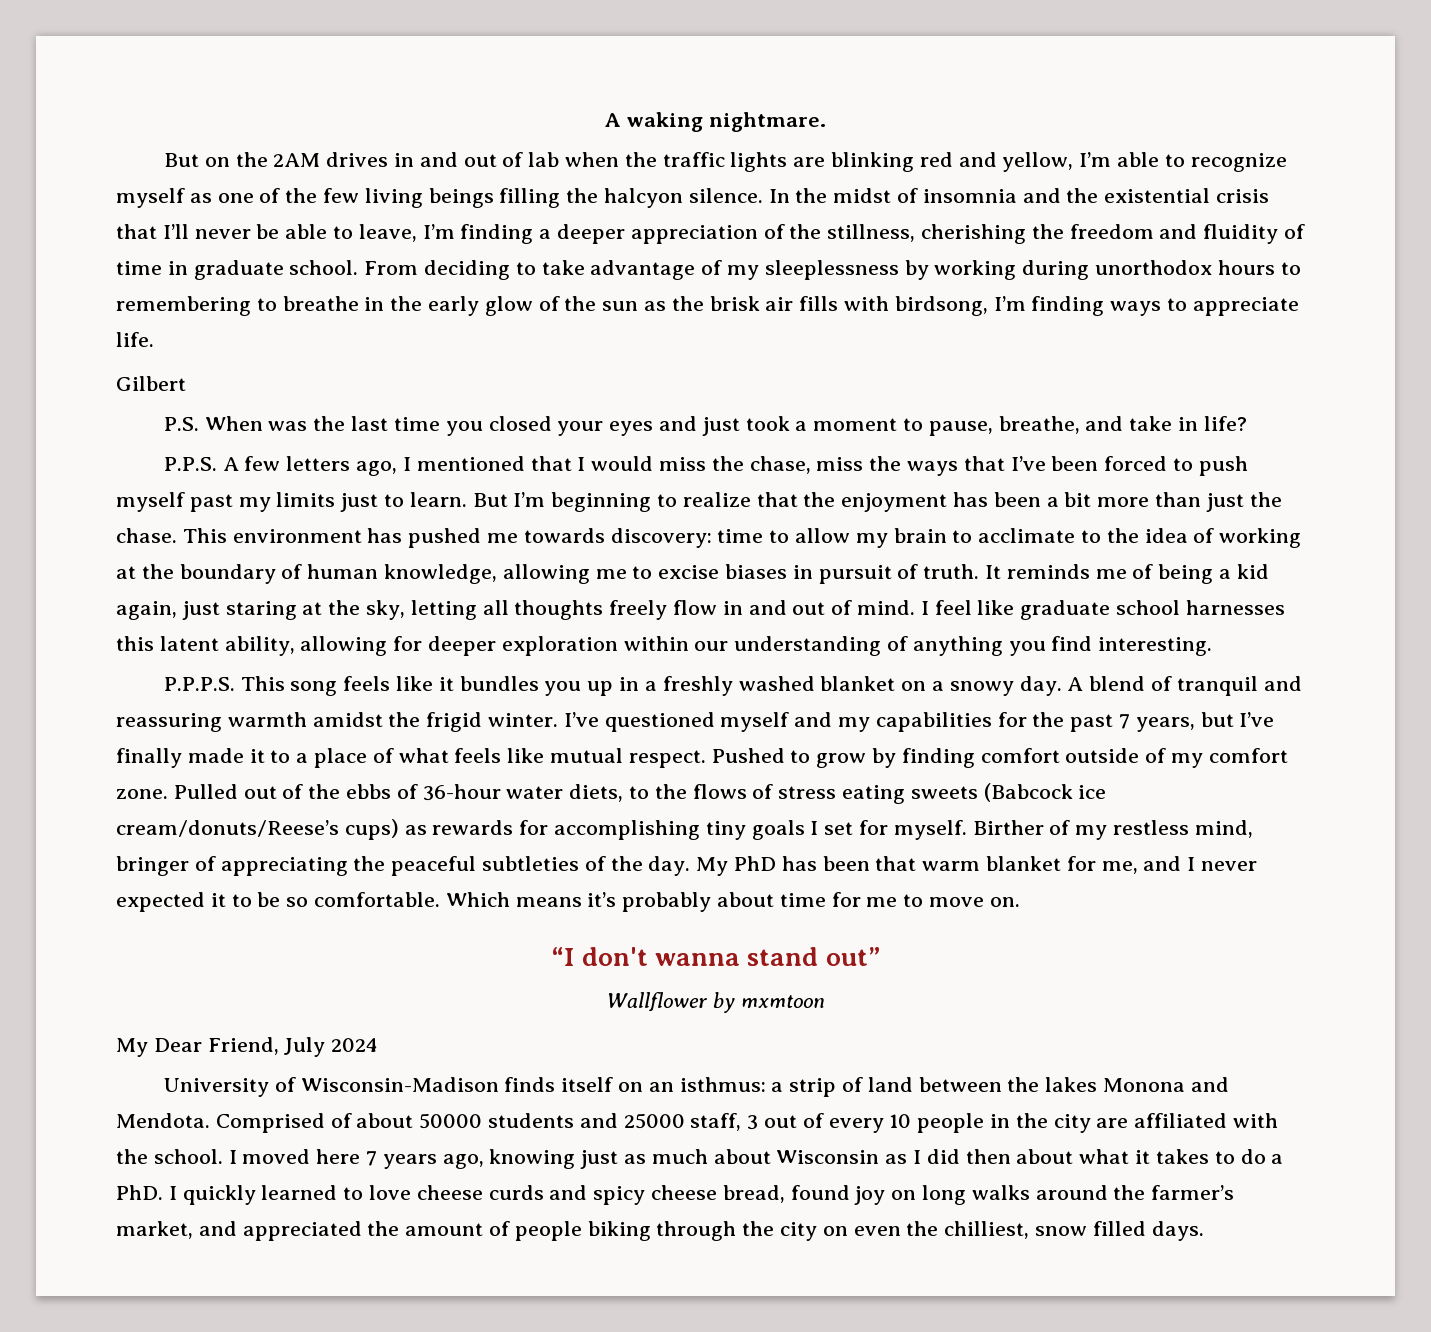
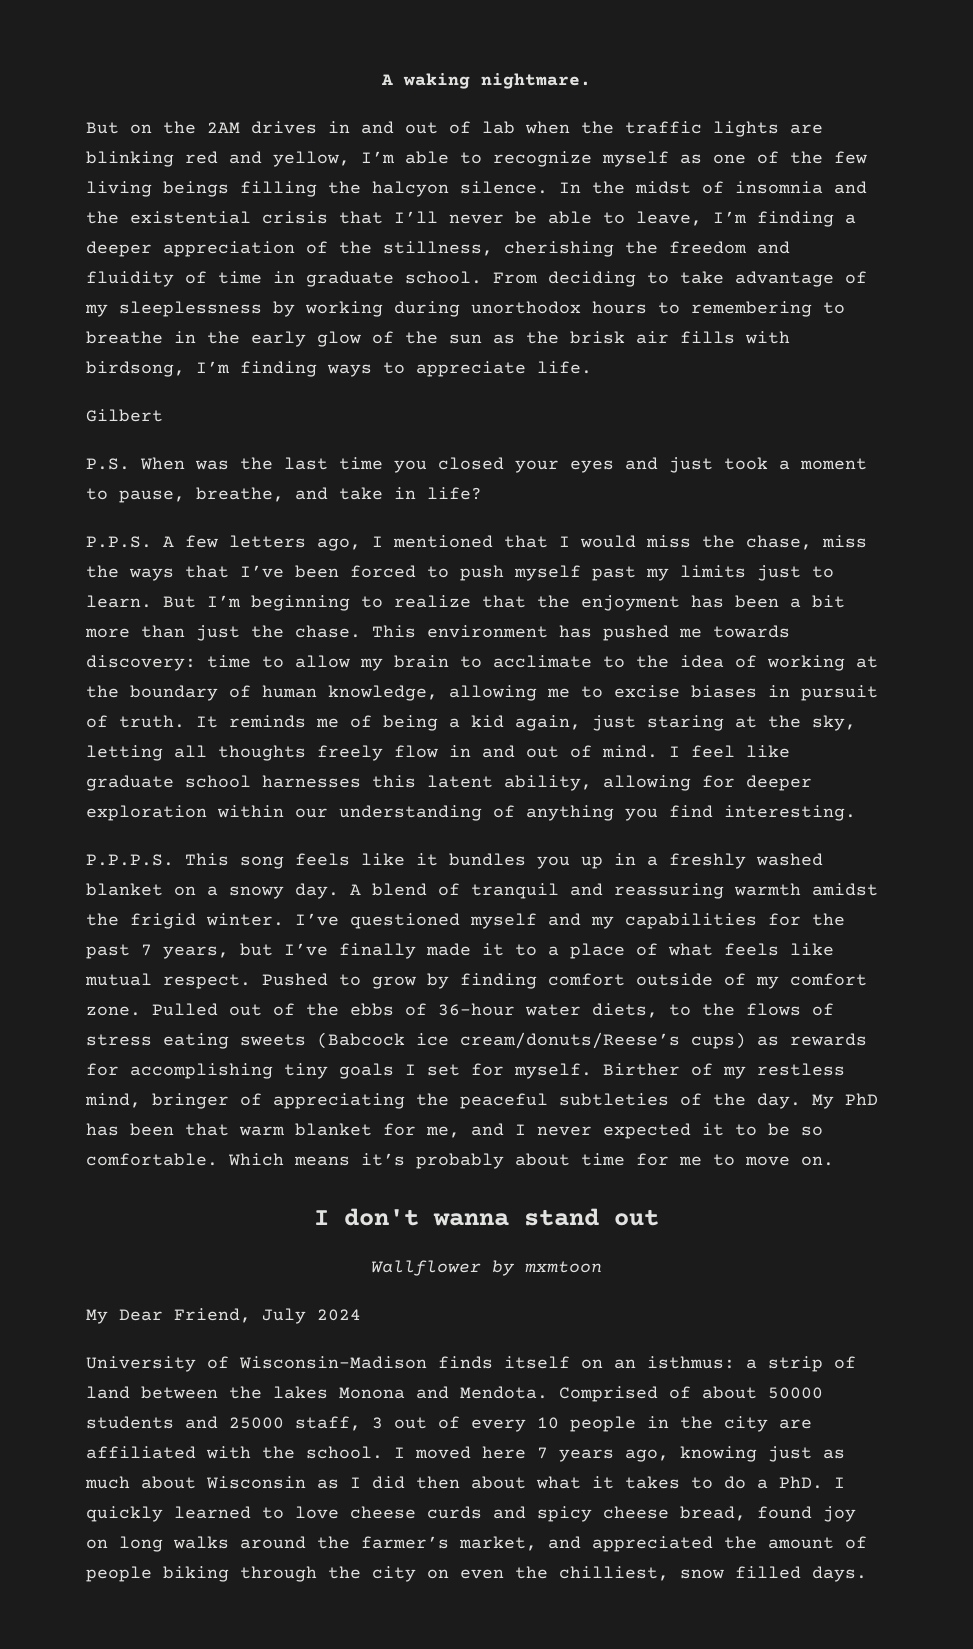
[551,947,575,966] “I -> [314,1210,329,1225] I
[825,947,880,966] out” -> [614,1209,659,1226] out

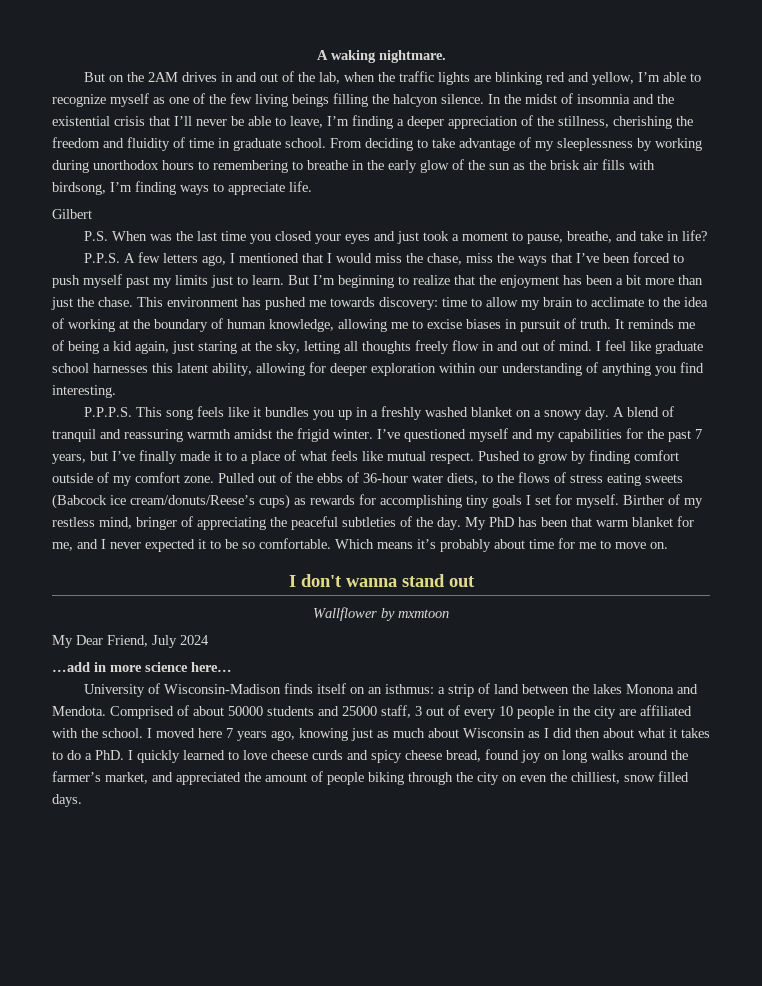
[482,121,515,134] lab -> [297,72,340,84] the lab,
(361, 1315) none -> [52,662,232,672] // …add in more science here…

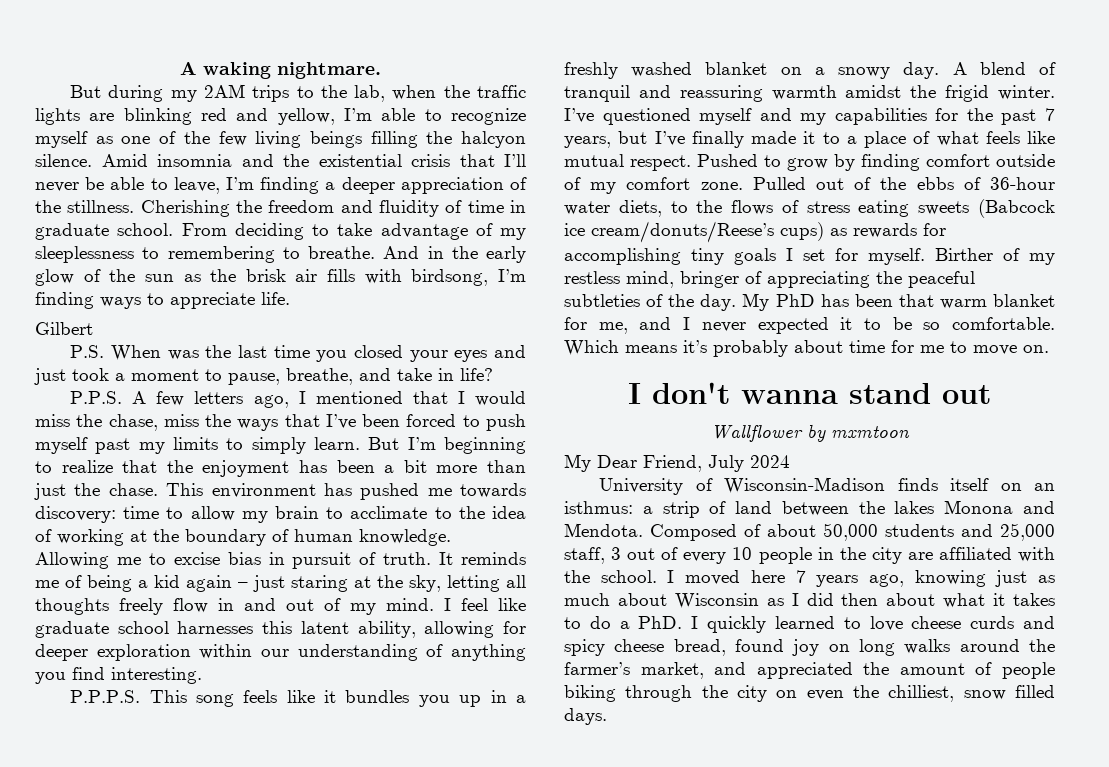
[108,71,294,82] on the 2AM drives in and out of -> [108,84,314,102] during my 2AM trips to
[488,93,573,104] In the midst of -> [101,154,148,167] Amid
[558,116,672,129] stillness, cherishing -> [67,200,230,217] stillness. Cherishing
[637,138,702,151] [52,160,194,173] by working during unorthodox hours -> (134, 254) none
[307,160,348,170] breathe -> [308,246,420,259] breathe. And
[211,275,248,288] just to -> [226,437,306,454] to simply
[269,319,387,332] knowledge, allowing -> [359,529,451,546] [35,552,109,569] knowledge. Allowing
[466,319,501,329] biases -> [227,552,261,565] bias
[135,341,169,354] again, -> [186,575,248,592] again –
(555, 345) none -> [350,603,376,615] my
[52,662,232,672] // …add in more science here… -> (790, 461) none
[110,706,174,719] Comprised -> [650,524,737,541] Composed
[228,706,263,716] 50000 -> [823,523,878,541] 50,000
[342,706,377,716] 25000 -> [1000,523,1055,541] 25,000

